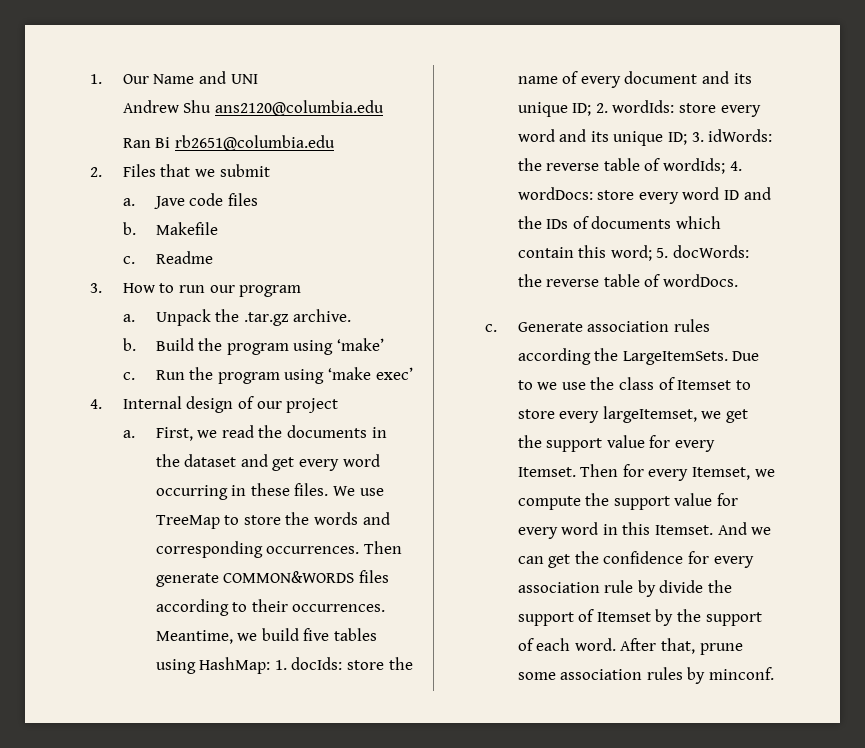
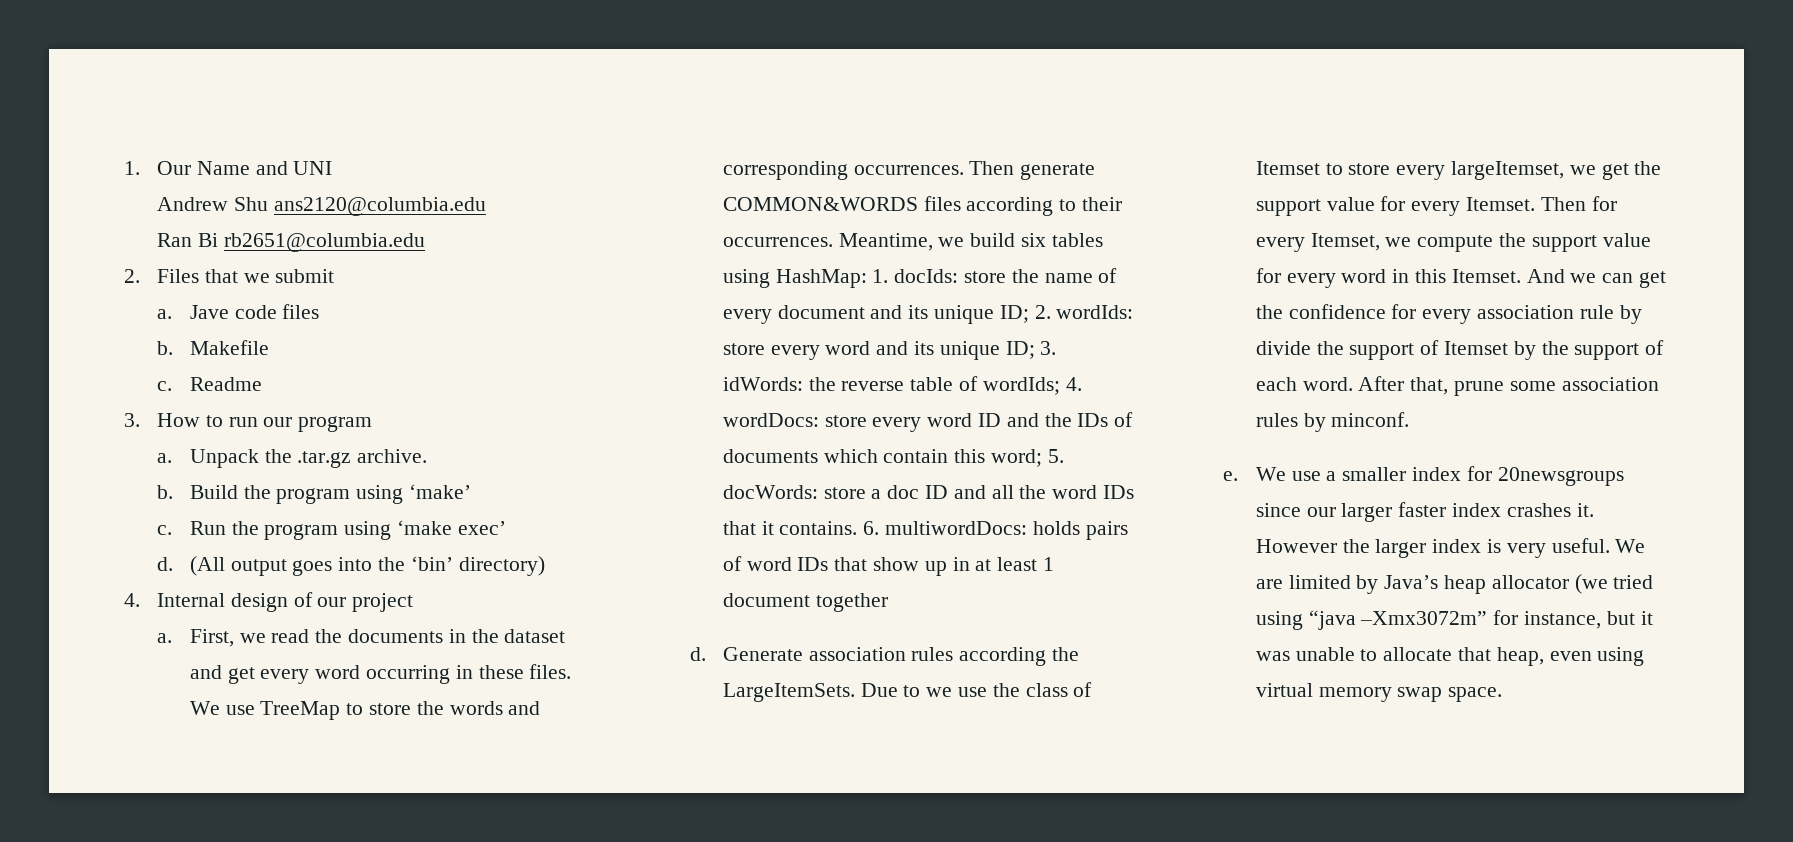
(413, 373) none -> [156,556,545,576] // d. (All output goes into the ‘bin’ directory)
[303,628,330,641] five -> [1021,233,1047,247] six
[517,274,738,287] [484,324,497,332] the reverse table of wordDocs. // c. -> [823,485,1135,499] [722,521,1128,540] [722,556,1055,576] [722,593,888,612] [689,647,706,661] store a doc ID and all the word IDs that it contains. 6. multiwordDocs: holds pairs of word IDs that show up in at least 1 document together // d.
(774, 673) none -> [1222,466,1624,486] [1255,502,1594,522] [1255,538,1646,558] [1255,574,1654,594] [1255,610,1653,630] [1255,647,1645,666] [1255,683,1503,702] // e. We use a smaller index for 20newsgroups since our larger faster index crashes it. However the larger index is very useful. We are limited by Java’s heap allocator (we tried using “java –Xmx3072m” for instance, but it was unable to allocate that heap, even using virtual memory swap space.

